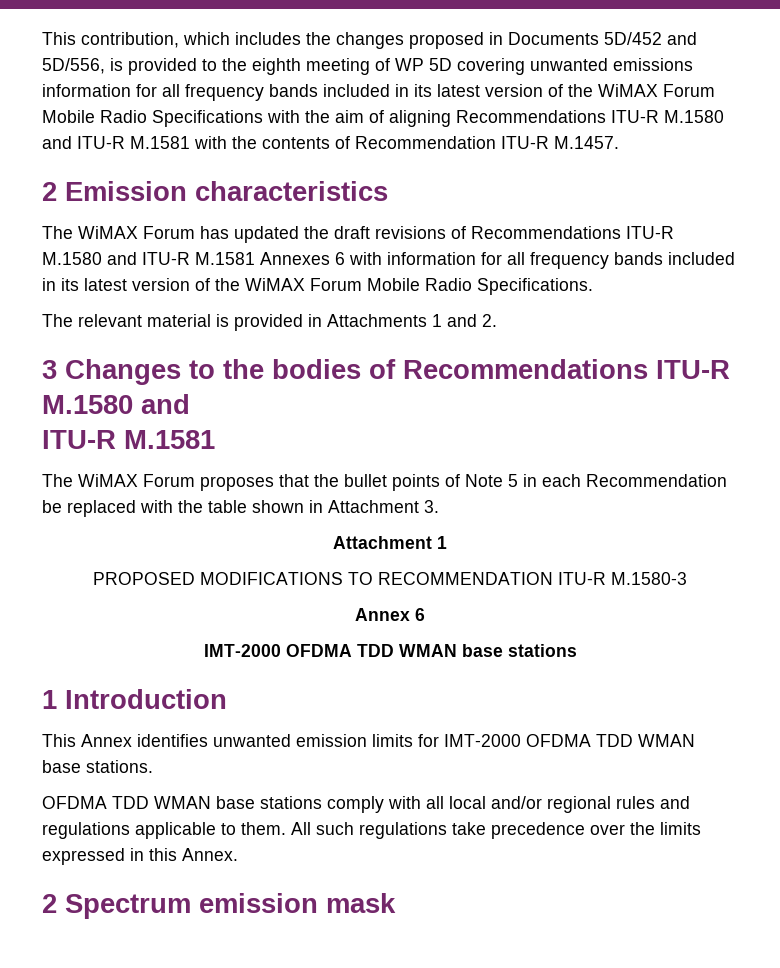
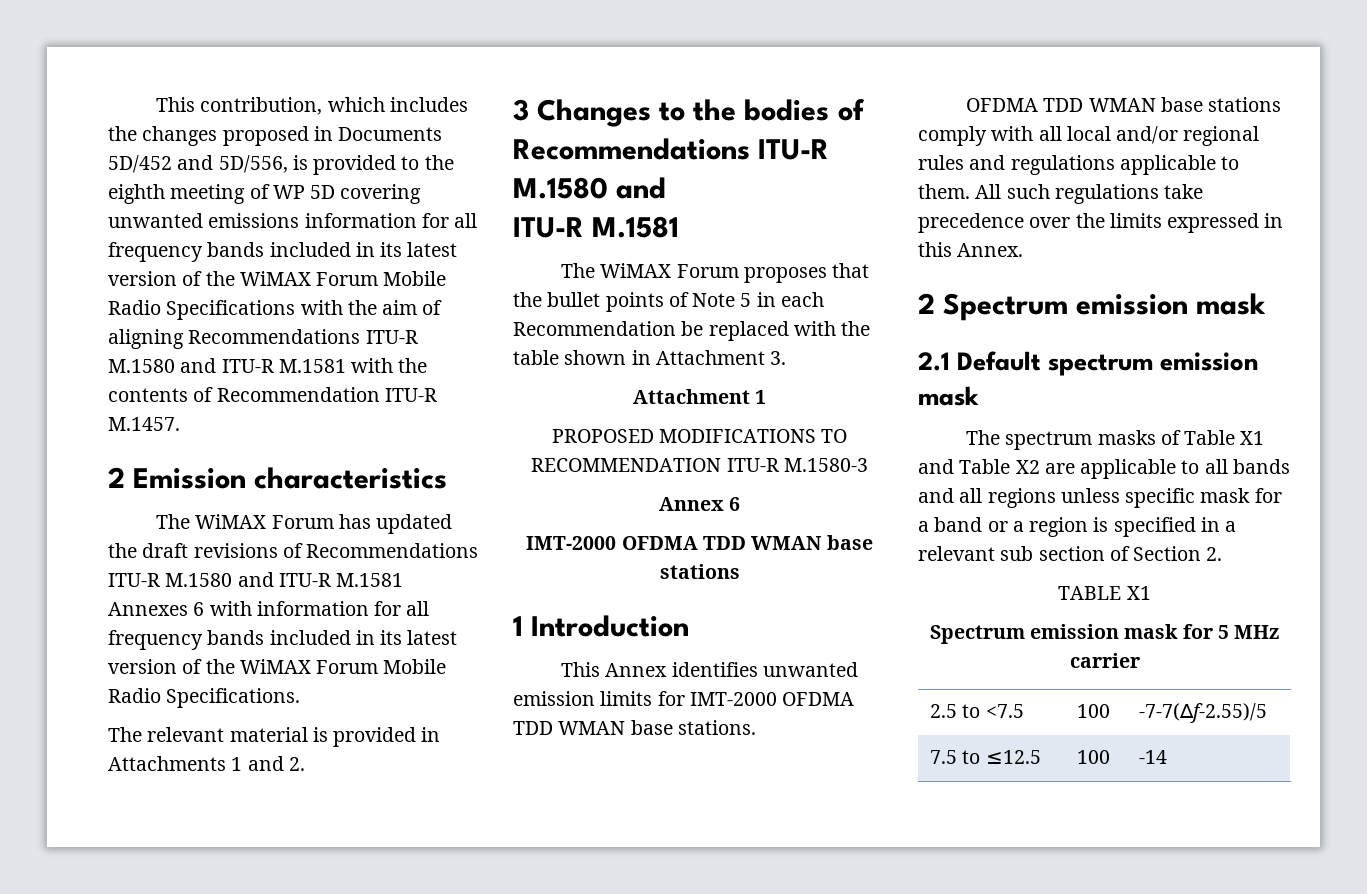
(396, 903) none -> [918,351,1260,376] [918,386,979,406] [966,430,1265,450] [918,459,1290,479] [918,488,1282,508] [918,517,1237,537] [918,546,1223,561] [1058,586,1151,600] [929,624,1280,644] [1069,653,1140,668] [930,704,1024,718] [1077,704,1111,718] [1139,703,1268,723] [930,750,1041,764] [1077,750,1111,764] [1139,750,1168,764] // 2.1 Default spectrum emission mask // The spectrum masks of Table X1 and Table X2 are applicable to all bands and all regions unless specific mask for a band or a region is specified in a relevant sub section of Section 2. // TABLE X1 // Spectrum emission mask for 5 MHz carrier // 2.5 to <7.5 | 100 | -7-7(∆f-2.55)/5 // 7.5 to ≤12.5 | 100 | -14

